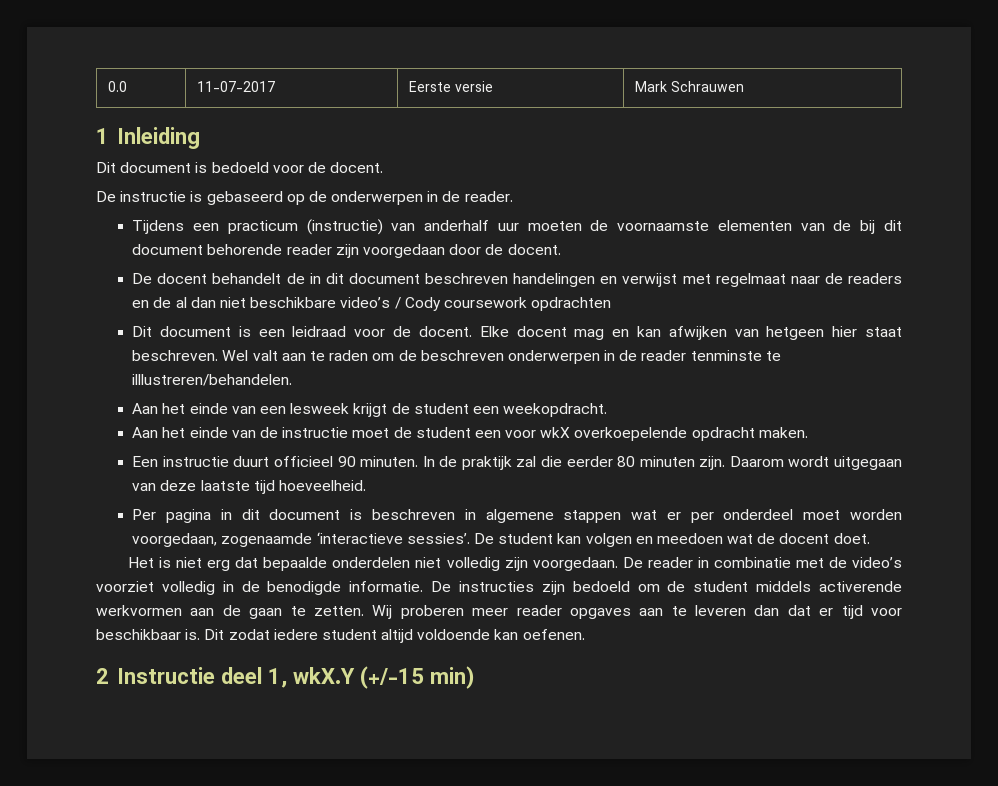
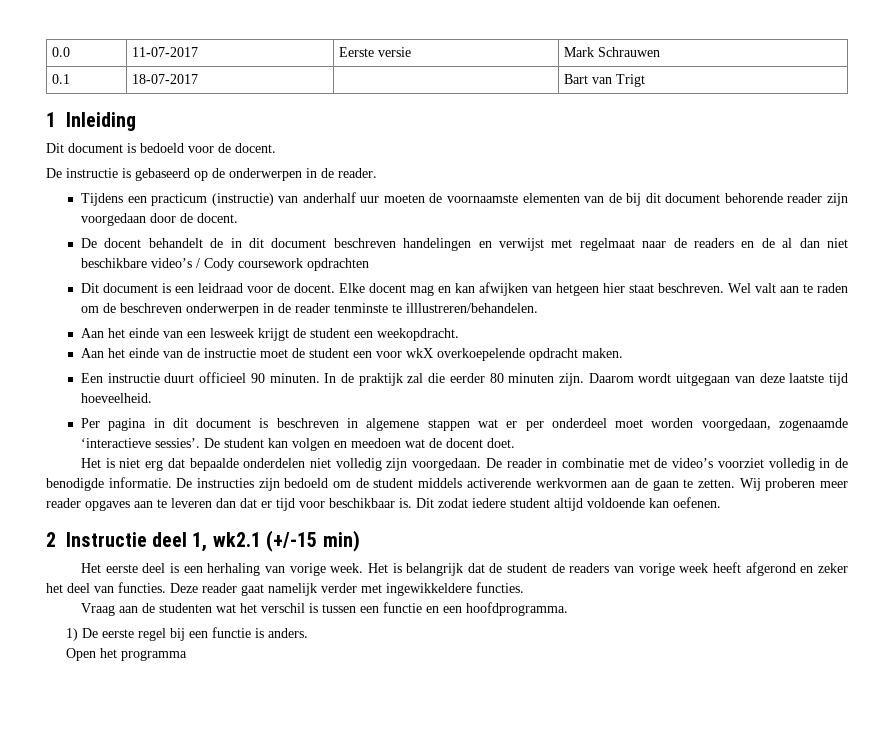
(744, 86) none -> [51,74,70,84] [131,74,198,84] [563,74,645,87] // 0.1 | 18-07-2017 | | Bart van Trigt
[292,667,355,684] wkX.Y -> [212,532,261,547] wk2.1
(475, 677) none -> [80,562,848,576] [46,582,524,596] [80,602,568,616] [65,627,308,641] [65,648,187,661] // Het eerste deel is een herhaling van vorige week. Het is belangrijk dat de student de readers van vorige week heeft afgerond en zeker het deel van functies. Deze reader gaat namelijk verder met ingewikkeldere functies. // Vraag aan de studenten wat het verschil is tussen een functie en een hoofdprogramma. // 1) De eerste regel bij een functie is anders. // Open het programma

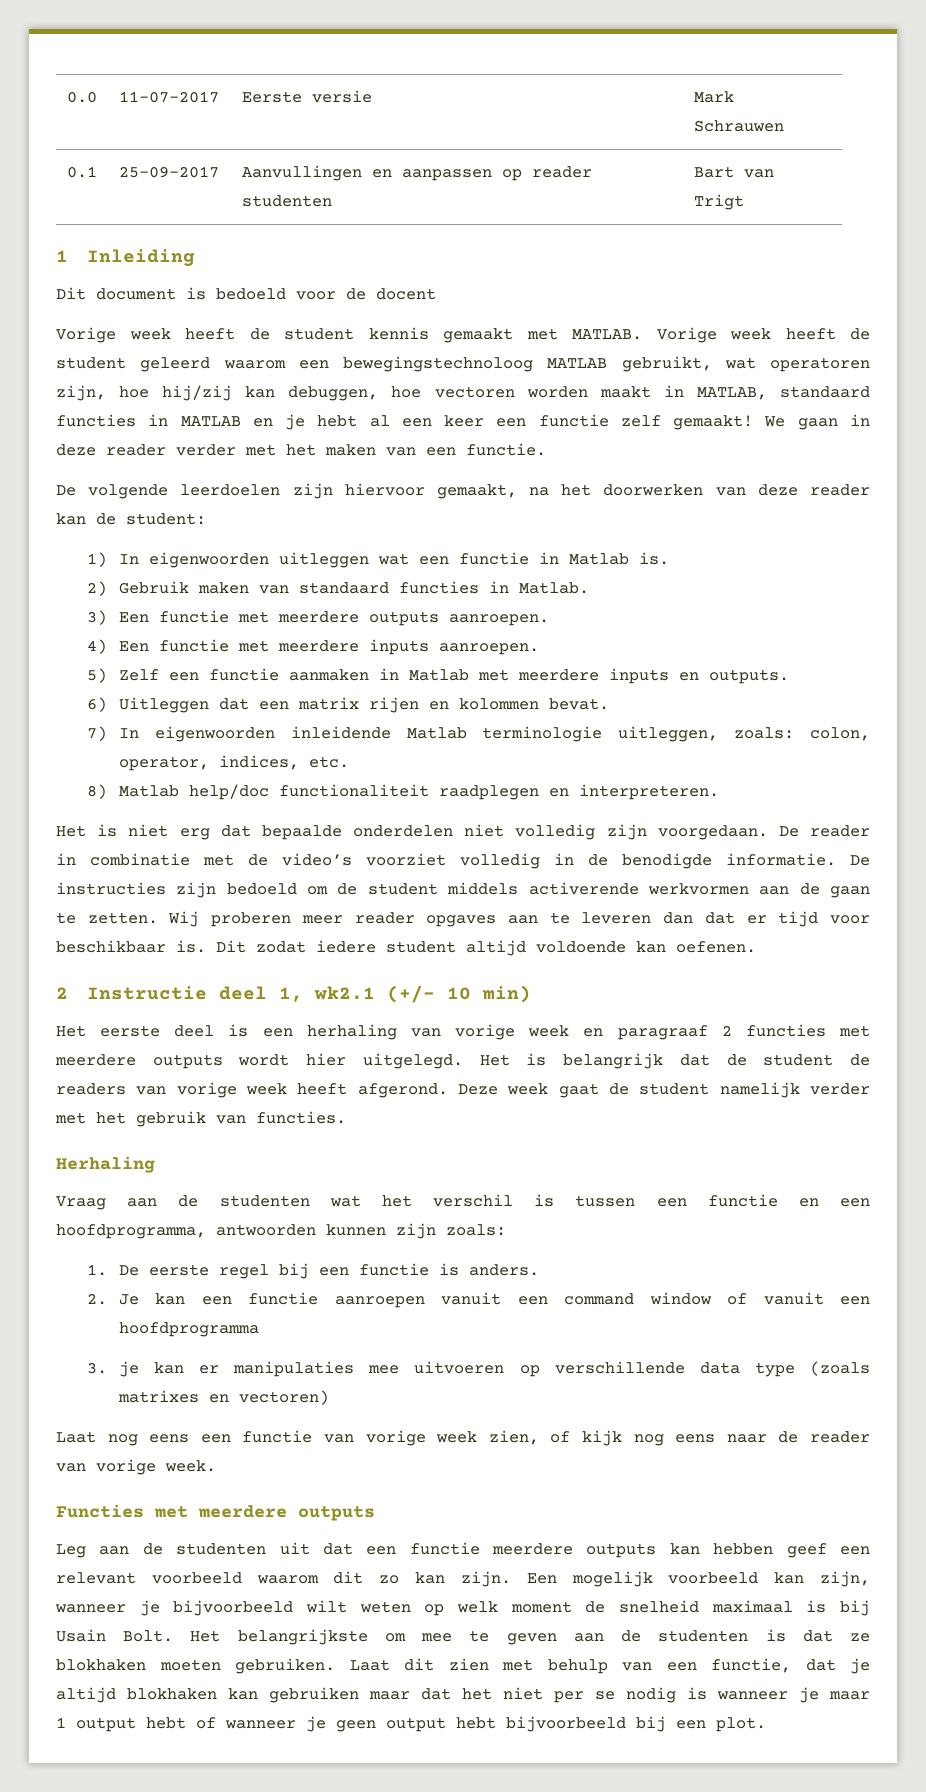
[131,74,198,84] 18-07-2017 | -> [118,166,219,178] [241,165,592,181] [241,195,332,207] 25-09-2017 | Aanvullingen en aanpassen op reader studenten
[235,143,276,153] [46,168,377,181] [80,192,848,206] [80,213,238,226] [80,238,848,251] [80,258,369,271] [80,282,849,296] [80,303,538,316] [80,328,459,341] [80,348,623,361] [80,372,849,386] [80,393,152,403] [80,418,848,431] [80,438,515,451] docent. // De instructie is gebaseerd op de onderwerpen in de reader. // Tijdens een practicum (instructie) van anderhalf uur moeten de voornaamste elementen van de bij dit document behorende reader zijn voorgedaan door de docent. // De docent behandelt de in dit document beschreven handelingen en verwijst met regelmaat naar de readers en de al dan niet beschikbare video’s / Cody coursework opdrachten // Dit document is een leidraad voor de docent. Elke docent mag en kan afwijken van hetgeen hier staat beschreven. Wel valt aan te raden om de beschreven onderwerpen in de reader tenminste te illlustreren/behandelen. // Aan het einde van een lesweek krijgt de student een weekopdracht. // Aan het einde van de instructie moet de student een voor wkX overkoepelende opdracht maken. // Een instructie duurt officieel 90 minuten. In de praktijk zal die eerder 80 minuten zijn. Daarom wordt uitgegaan van deze laatste tijd hoeveelheid. // Per pagina in dit document is beschreven in algemene stappen wat er per onderdeel moet worden voorgedaan, zogenaamde ‘interactieve sessies’. De student kan volgen en meedoen wat de docent doet. -> [376,288,436,300] [56,327,870,343] [56,356,870,372] [56,385,870,401] [56,414,870,430] [56,443,546,456] [56,483,870,499] [56,513,206,525] [87,552,669,568] [87,581,589,596] [87,610,549,626] [87,639,539,655] [87,668,789,684] [87,697,609,713] [87,726,870,742] [118,755,349,771] [87,784,719,800] docent // Vorige week heeft de student kennis gemaakt met MATLAB. Vorige week heeft de student geleerd waarom een bewegingstechnoloog MATLAB gebruikt, wat operatoren zijn, hoe hij/zij kan debuggen, hoe vectoren worden maakt in MATLAB, standaard functies in MATLAB en je hebt al een keer een functie zelf gemaakt! We gaan in deze reader verder met het maken van een functie. // De volgende leerdoelen zijn hiervoor gemaakt, na het doorwerken van deze reader kan de student: // 1) In eigenwoorden uitleggen wat een functie in Matlab is. // 2) Gebruik maken van standaard functies in Matlab. // 3) Een functie met meerdere outputs aanroepen. // 4) Een functie met meerdere inputs aanroepen. // 5) Zelf een functie aanmaken in Matlab met meerdere inputs en outputs. // 6) Uitleggen dat een matrix rijen en kolommen bevat. // 7) In eigenwoorden inleidende Matlab terminologie uitleggen, zoals: colon, operator, indices, etc. // 8) Matlab help/doc functionaliteit raadplegen en interpreteren.
[266,530,318,552] (+/-15 -> [387,985,472,1003] (+/- 10
[330,563,364,573] week. -> [528,1024,871,1040] [55,1053,463,1069] week en paragraaf 2 functies met meerdere outputs wordt hier uitgelegd.
[745,562,848,576] [46,582,524,596] afgerond en zeker het deel van functies. Deze reader gaat namelijk verder met ingewikkeldere functies. -> [357,1082,871,1098] [55,1111,346,1127] [56,1156,155,1173] afgerond. Deze week gaat de student namelijk verder met het gebruik van functies. // Herhaling
[465,602,568,616] [65,628,78,641] hoofdprogramma. // 1) -> [56,1223,506,1239] [87,1264,108,1276] hoofdprogramma, antwoorden kunnen zijn zoals: // 1.
[65,648,187,661] Open het programma -> [87,1292,870,1308] [118,1322,259,1337] [87,1361,871,1377] [117,1390,329,1405] [56,1430,871,1446] [56,1459,216,1475] [56,1504,375,1521] [56,1542,870,1558] [56,1571,871,1587] [55,1600,870,1616] [56,1629,871,1645] [56,1658,870,1674] [56,1687,870,1703] [56,1716,766,1732] 2. Je kan een functie aanroepen vanuit een command window of vanuit een hoofdprogramma // 3. je kan er manipulaties mee uitvoeren op verschillende data type (zoals matrixes en vectoren) // Laat nog eens een functie van vorige week zien, of kijk nog eens naar de reader van vorige week. // Functies met meerdere outputs // Leg aan de studenten uit dat een functie meerdere outputs kan hebben geef een relevant voorbeeld waarom dit zo kan zijn. Een mogelijk voorbeeld kan zijn, wanneer je bijvoorbeeld wilt weten op welk moment de snelheid maximaal is bij Usain Bolt. Het belangrijkste om mee te geven aan de studenten is dat ze blokhaken moeten gebruiken. Laat dit zien met behulp van een functie, dat je altijd blokhaken kan gebruiken maar dat het niet per se nodig is wanneer je maar 1 output hebt of wanneer je geen output hebt bijvoorbeeld bij een plot.

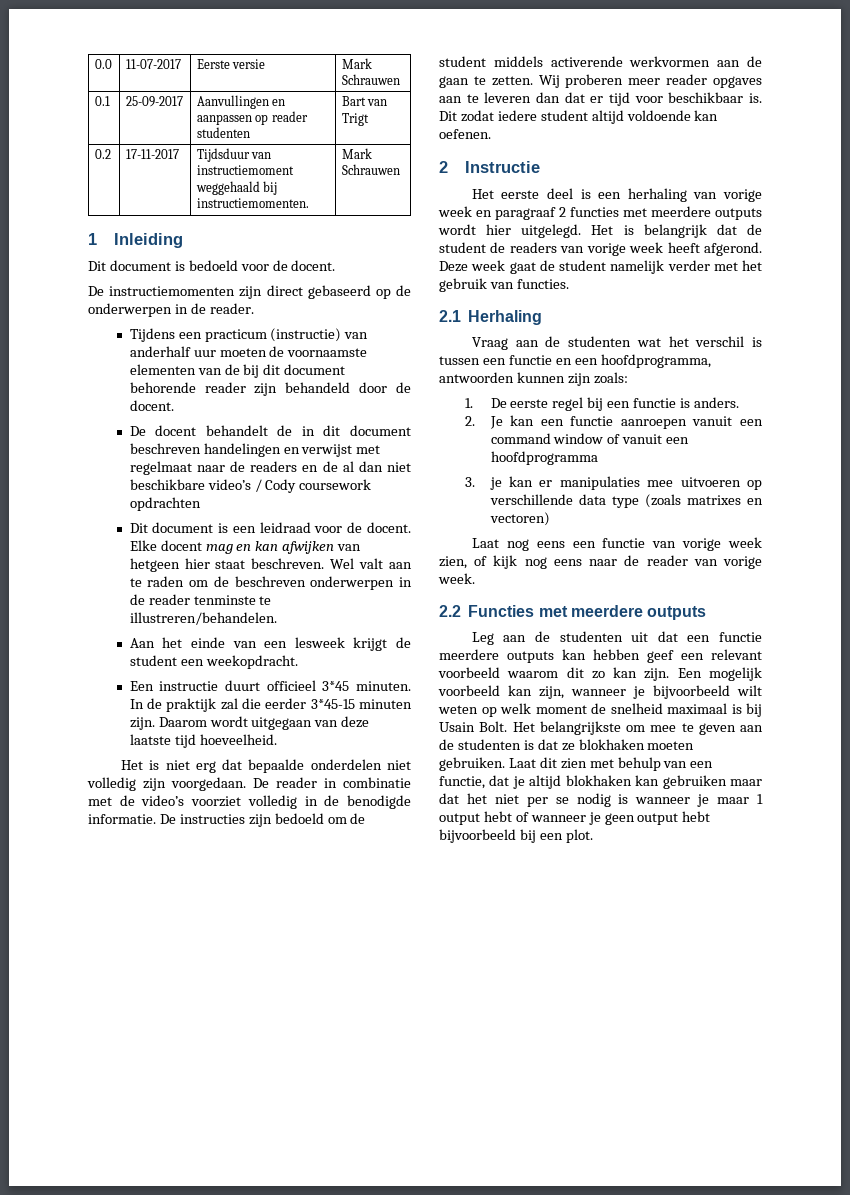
(744, 202) none -> [94,149,111,159] [125,149,179,159] [196,148,272,162] [196,165,294,175] [195,181,278,195] [196,198,309,208] [341,148,372,159] [341,164,400,175] // 0.2 | 17-11-2017 | Tijdsduur van instructiemoment weggehaald bij instructiemomenten. | Mark Schrauwen
[376,288,436,300] [56,327,870,343] [56,356,870,372] [56,385,870,401] [56,414,870,430] [56,443,546,456] [56,483,870,499] [56,513,206,525] [87,552,669,568] [87,581,589,596] [87,610,549,626] [87,639,539,655] [87,668,789,684] [87,697,609,713] [87,726,870,742] [118,755,349,771] [87,784,719,800] docent // Vorige week heeft de student kennis gemaakt met MATLAB. Vorige week heeft de student geleerd waarom een bewegingstechnoloog MATLAB gebruikt, wat operatoren zijn, hoe hij/zij kan debuggen, hoe vectoren worden maakt in MATLAB, standaard functies in MATLAB en je hebt al een keer een functie zelf gemaakt! We gaan in deze reader verder met het maken van een functie. // De volgende leerdoelen zijn hiervoor gemaakt, na het doorwerken van deze reader kan de student: // 1) In eigenwoorden uitleggen wat een functie in Matlab is. // 2) Gebruik maken van standaard functies in Matlab. // 3) Een functie met meerdere outputs aanroepen. // 4) Een functie met meerdere inputs aanroepen. // 5) Zelf een functie aanmaken in Matlab met meerdere inputs en outputs. // 6) Uitleggen dat een matrix rijen en kolommen bevat. // 7) In eigenwoorden inleidende Matlab terminologie uitleggen, zoals: colon, operator, indices, etc. // 8) Matlab help/doc functionaliteit raadplegen en interpreteren. -> [291,260,336,271] [88,285,411,299] [88,303,254,317] [129,328,369,342] [129,346,368,357] [129,364,346,378] [129,382,411,396] [129,400,174,411] [129,425,411,436] [129,443,381,457] [129,461,411,475] [129,479,372,493] [129,497,201,511] [129,522,411,533] [129,540,362,554] [129,558,413,572] [129,576,412,590] [129,594,272,605] [129,612,277,625] [129,637,412,651] [129,655,298,669] [129,680,412,691] [129,698,413,712] [129,716,370,730] [129,734,277,748] docent. // De instructiemomenten zijn direct gebaseerd op de onderwerpen in de reader. // Tijdens een practicum (instructie) van anderhalf uur moeten de voornaamste elementen van de bij dit document behorende reader zijn behandeld door de docent. // De docent behandelt de in dit document beschreven handelingen en verwijst met regelmaat naar de readers en de al dan niet beschikbare video’s / Cody coursework opdrachten // Dit document is een leidraad voor de docent. Elke docent mag en kan afwijken van hetgeen hier staat beschreven. Wel valt aan te raden om de beschreven onderwerpen in de reader tenminste te illustreren/behandelen. // Aan het einde van een lesweek krijgt de student een weekopdracht. // Een instructie duurt officieel 3*45 minuten. In de praktijk zal die eerder 3*45-15 minuten zijn. Daarom wordt uitgegaan van deze laatste tijd hoeveelheid.
[219,985,532,1003] deel 1, wk2.1 (+/- 10 min) -> (540, 167) none
(346, 1117) none -> [439,310,461,322] 2.1
(216, 1466) none -> [439,605,461,617] 2.2

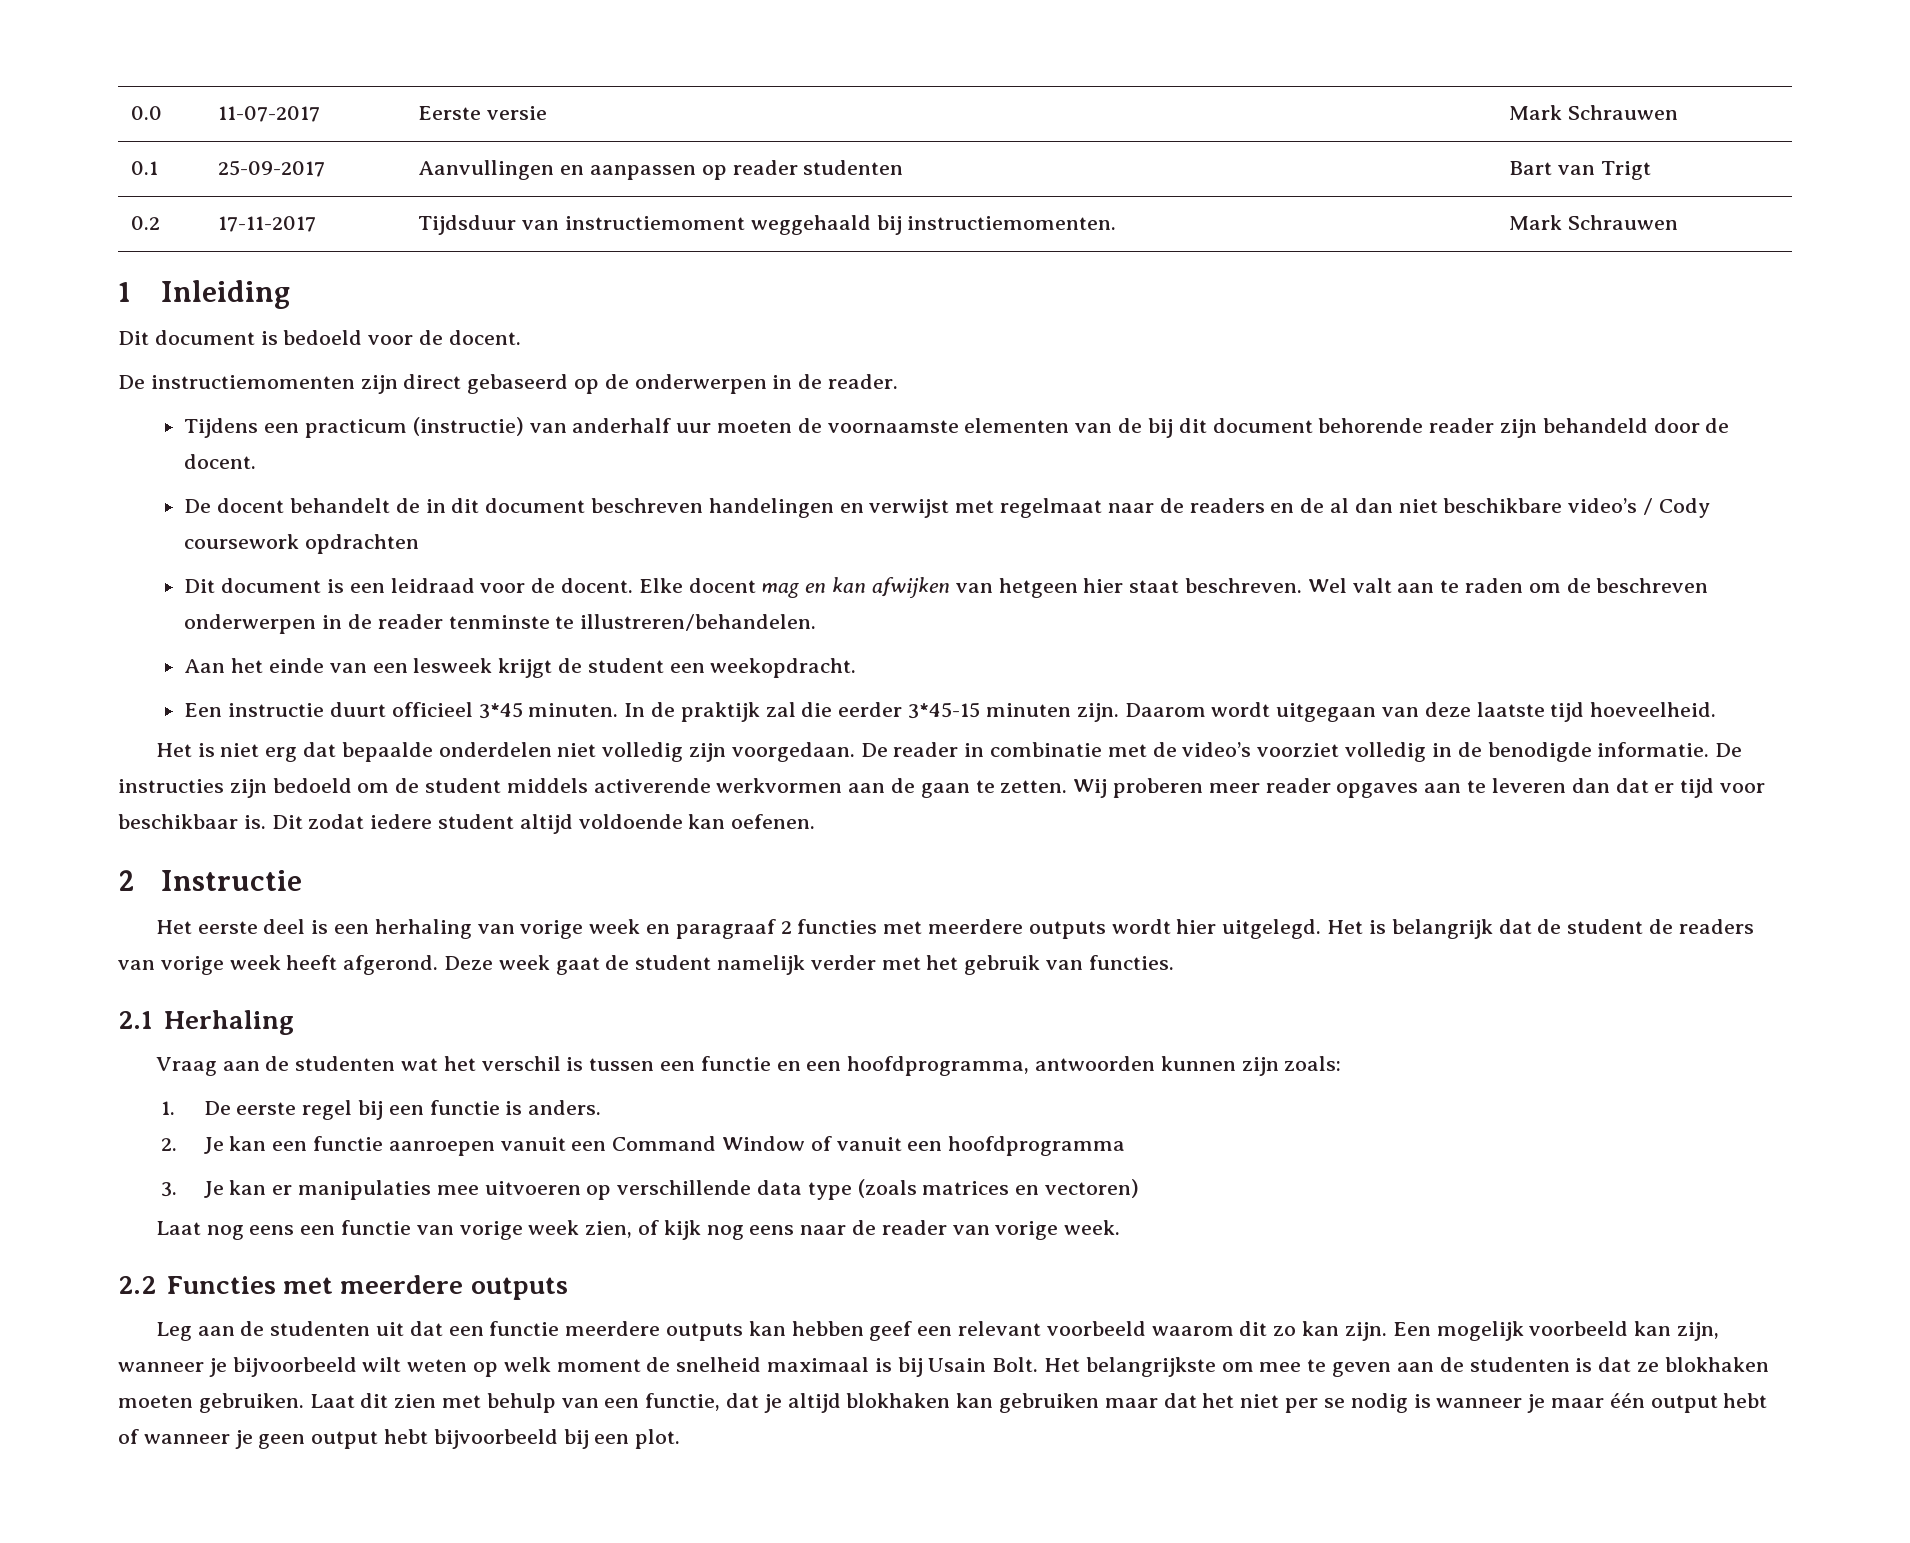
[490,433,604,444] command window -> [612,1136,805,1151] Command Window
[489,477,502,490] je -> [203,1181,224,1198] Je
[686,495,741,505] matrixes -> [922,1181,1010,1195] matrices
[757,794,763,804] 1 -> [1609,1393,1645,1408] één

